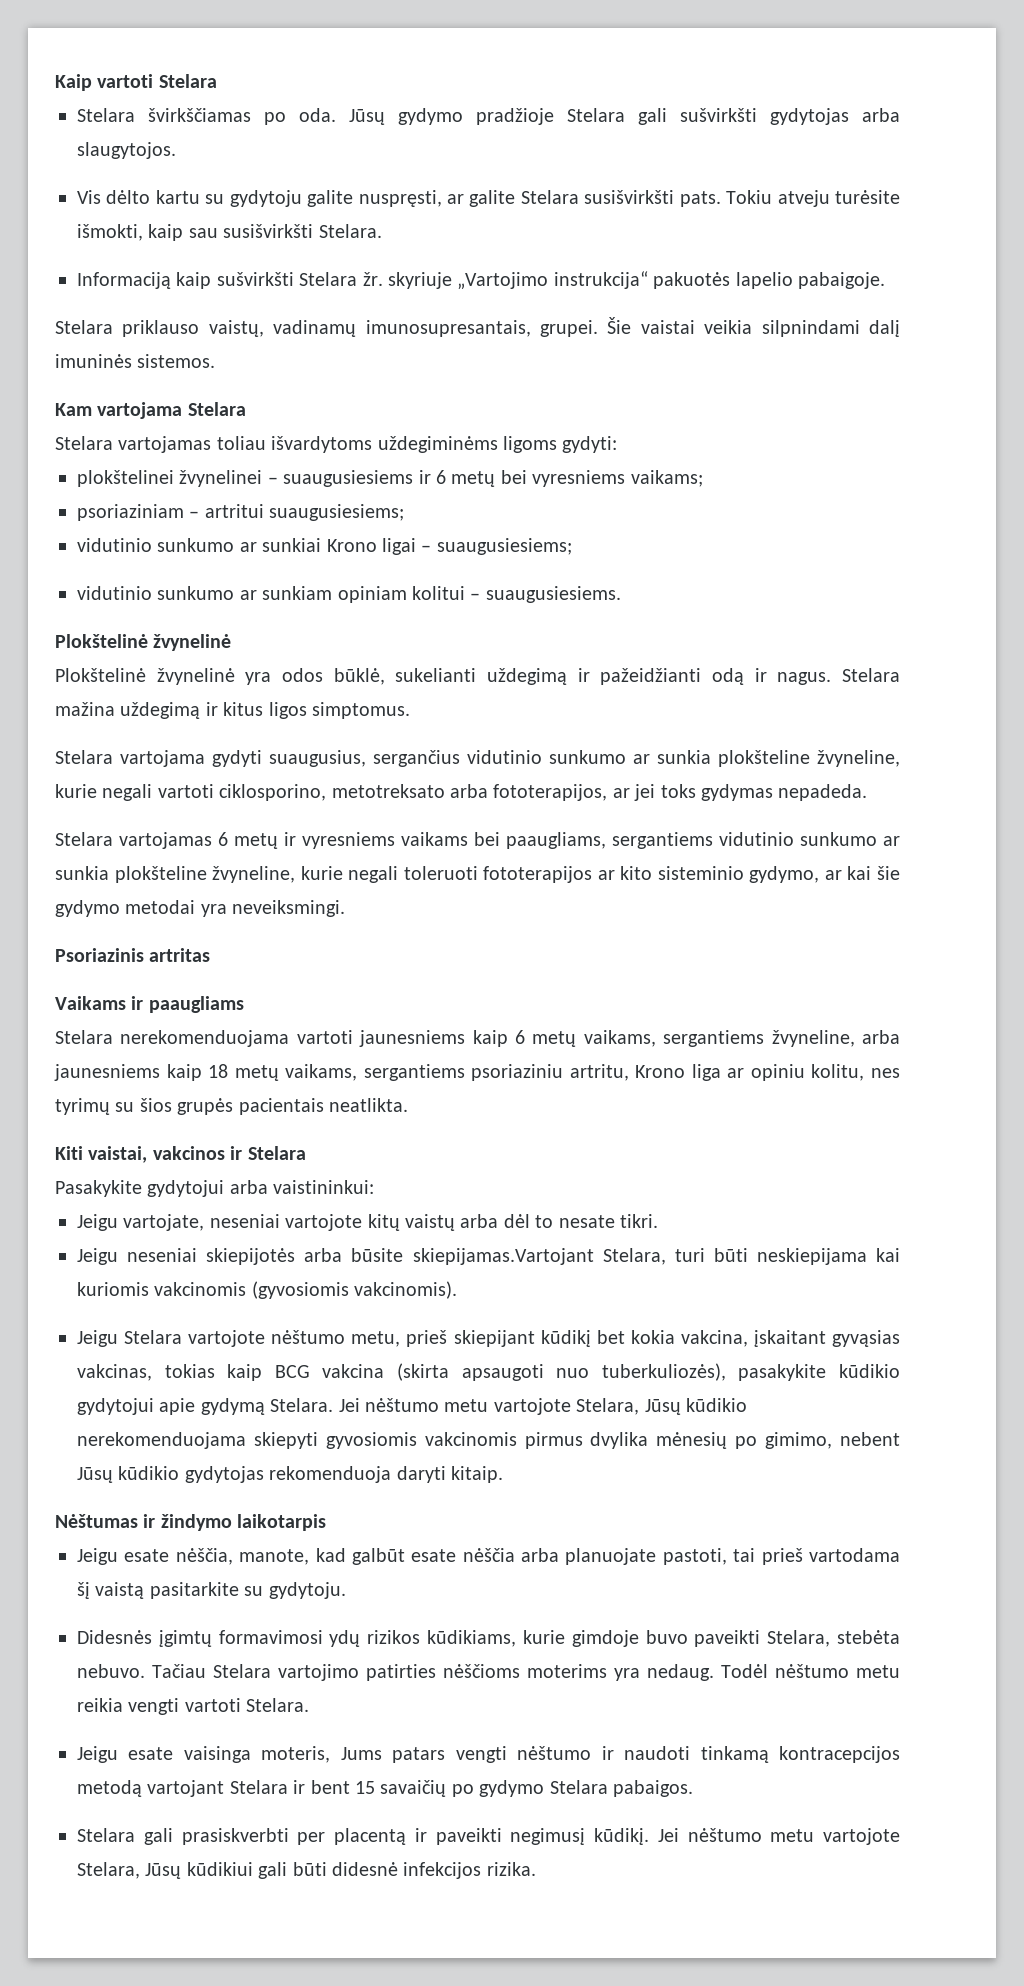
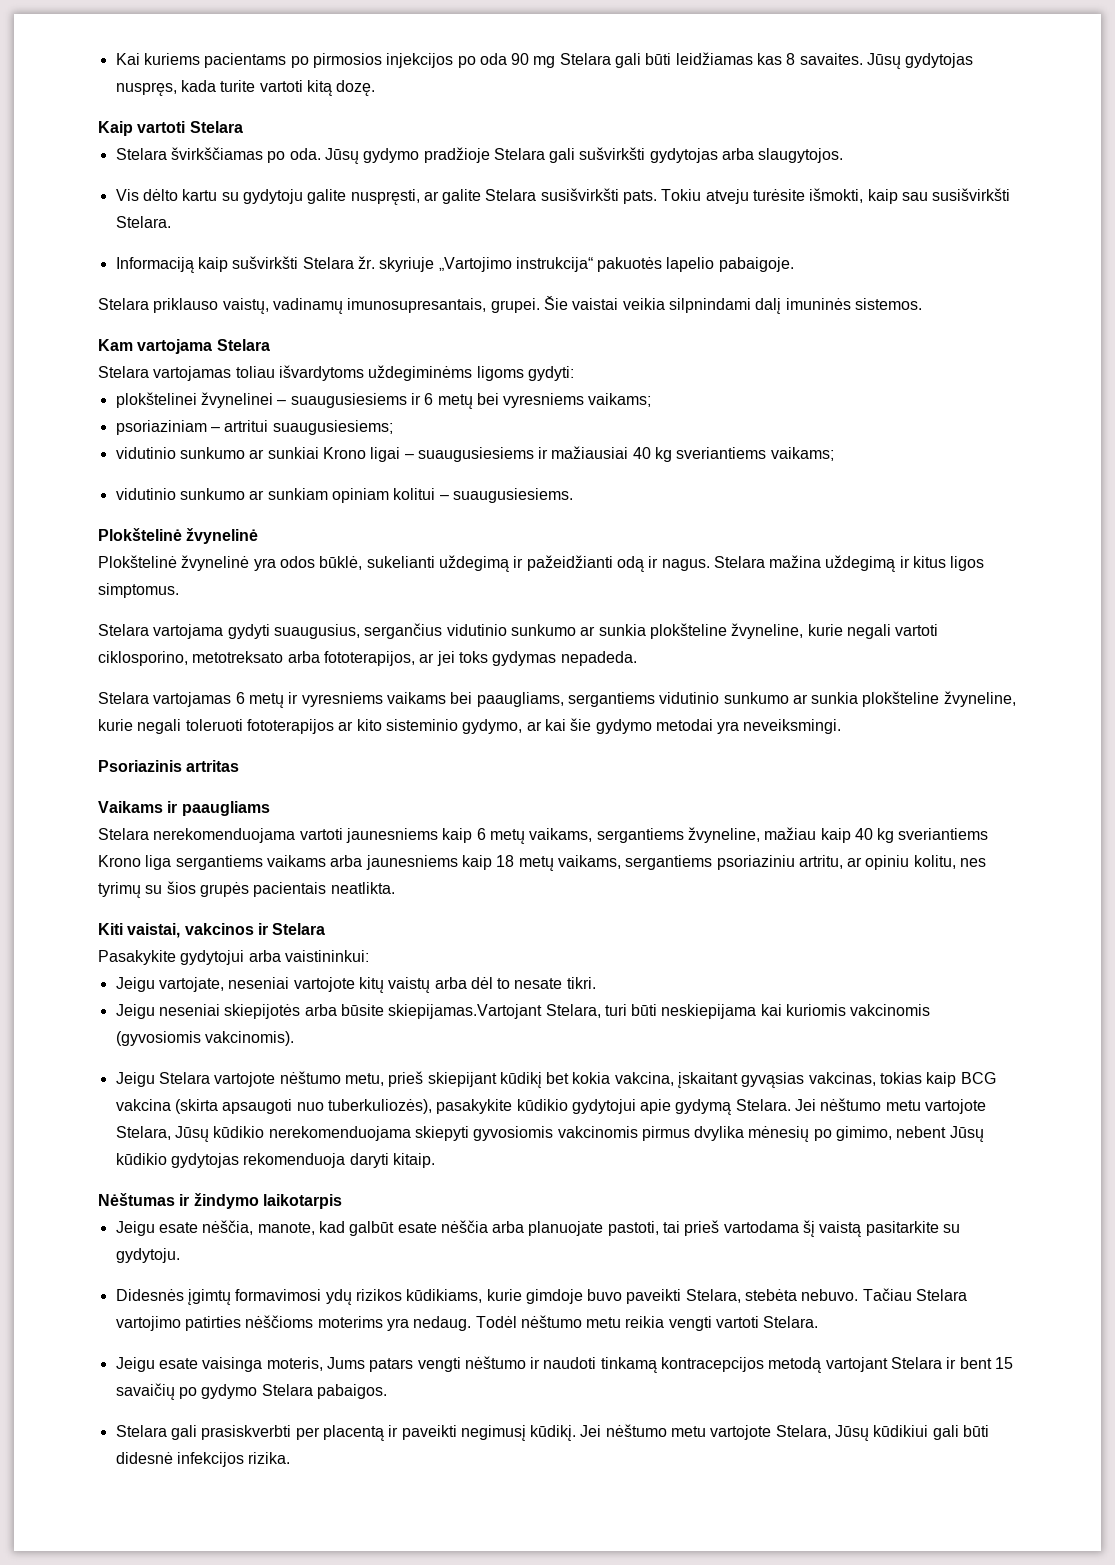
(55, 82) none -> [115,52,974,69] [115,80,376,96] Kai kuriems pacientams po pirmosios injekcijos po oda 90 mg Stelara gali būti leidžiamas kas 8 savaites. Jūsų gydytojas nuspręs, kada turite vartoti kitą dozę. //
[436,538,572,555] suaugusiesiems; -> [417,446,834,462] suaugusiesiems ir mažiausiai 40 kg sveriantiems vaikams;
(855, 1038) none -> [764,827,989,843] [98,855,326,870] mažiau kaip 40 kg sveriantiems Krono liga sergantiems vaikams
[635,1064,721,1081] Krono liga -> (843, 862) none

